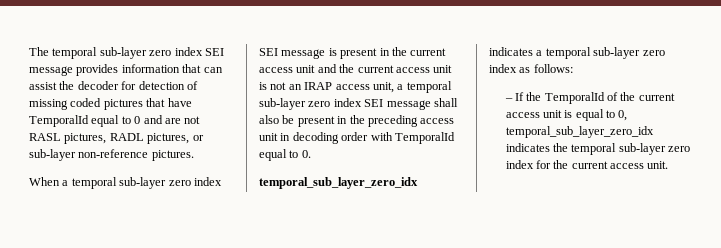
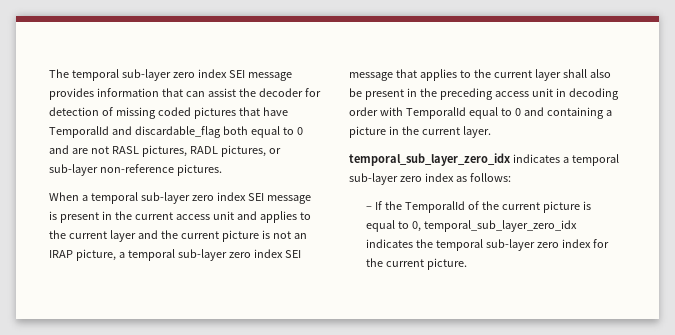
(89, 121) none -> [111,126,248,138] and discardable_flag both
[339,64,453,73] the current access unit -> [259,211,311,223] [49,230,259,242] applies to the current layer and the current picture
[335,81,452,93] [259,98,431,110] access unit, a temporal sub-layer zero index SEI message -> [75,249,301,261] [349,69,561,81] picture, a temporal sub-layer zero index SEI message that applies to the current layer
[301,150,311,158] 0. -> [514,107,612,119] [349,126,491,138] 0 and containing a picture in the current layer.
[505,110,562,118] access unit -> [543,201,581,213] picture
[610,161,669,169] access unit. -> [427,258,468,270] picture.

